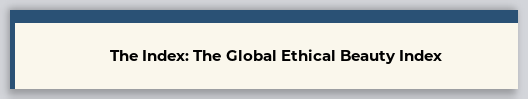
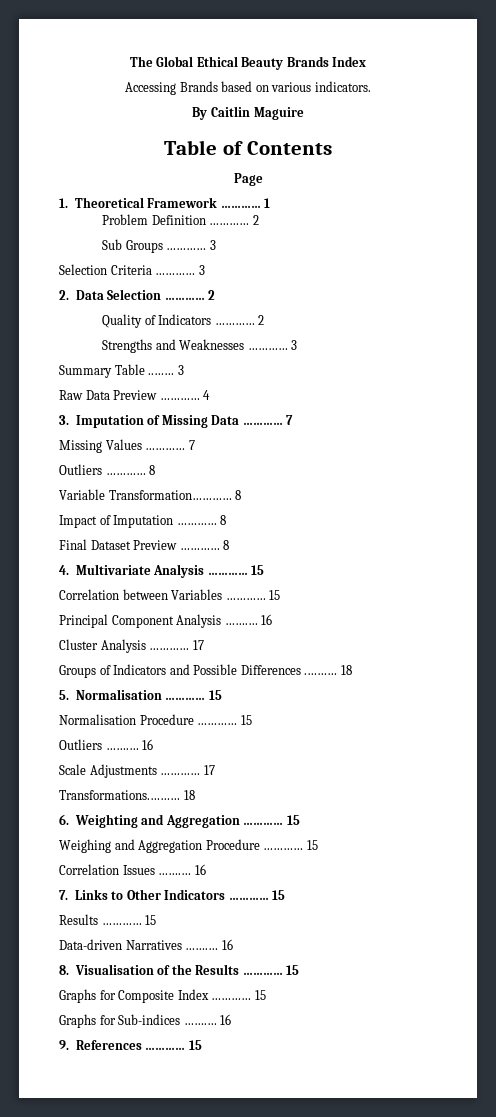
[110,50,222,61] The Index: The -> [129,56,153,67] The
[398,50,442,61] Index -> [286,56,367,67] [125,81,371,95] [192,106,304,120] [164,140,332,155] [233,173,263,186] [59,197,271,208] [102,214,259,225] [102,239,216,253] [59,264,205,275] [59,289,216,300] [102,314,265,328] [102,339,298,353] [59,364,184,378] [59,390,211,400] [59,415,294,428] [59,439,195,453] [59,464,156,475] [59,489,242,500] [59,515,227,528] [59,539,230,550] [59,564,265,578] [59,589,281,600] [59,614,273,628] [59,639,204,653] [59,664,352,678] [59,689,222,700] [59,714,252,725] [59,739,154,750] [59,764,215,778] [59,790,195,800] [59,814,300,828] [59,839,318,853] [59,864,206,875] [59,889,286,900] [59,914,157,925] [59,939,233,950] [59,964,300,975] [59,989,266,1003] [59,1014,232,1028] [59,1040,202,1050] Brands Index // Accessing Brands based on various indicators. // By Caitlin Maguire // Table of Contents // Page // 1. Theoretical Framework ………… 1 // Problem Definition ………… 2 // Sub Groups ………… 3 // Selection Criteria ………… 3 // 2. Data Selection ………… 2 // Quality of Indicators ………… 2 // Strengths and Weaknesses ………… 3 // Summary Table ..…… 3 // Raw Data Preview ………… 4 // 3. Imputation of Missing Data ………… 7 // Missing Values ………… 7 // Outliers ………… 8 // Variable Transformation………… 8 // Impact of Imputation ………… 8 // Final Dataset Preview ………… 8 // 4. Multivariate Analysis ………… 15 // Correlation between Variables ………… 15 // Principal Component Analysis …….… 16 // Cluster Analysis ………… 17 // Groups of Indicators and Possible Differences .……… 18 // 5. Normalisation ………… 15 // Normalisation Procedure ………… 15 // Outliers …….… 16 // Scale Adjustments ………… 17 // Transformations.……… 18 // 6. Weighting and Aggregation ………… 15 // Weighing and Aggregation Procedure ………… 15 // Correlation Issues …….… 16 // 7. Links to Other Indicators ………… 15 // Results ………… 15 // Data-driven Narratives …….… 16 // 8. Visualisation of the Results ………… 15 // Graphs for Composite Index ………… 15 // Graphs for Sub-indices …….… 16 // 9. References ………… 15

